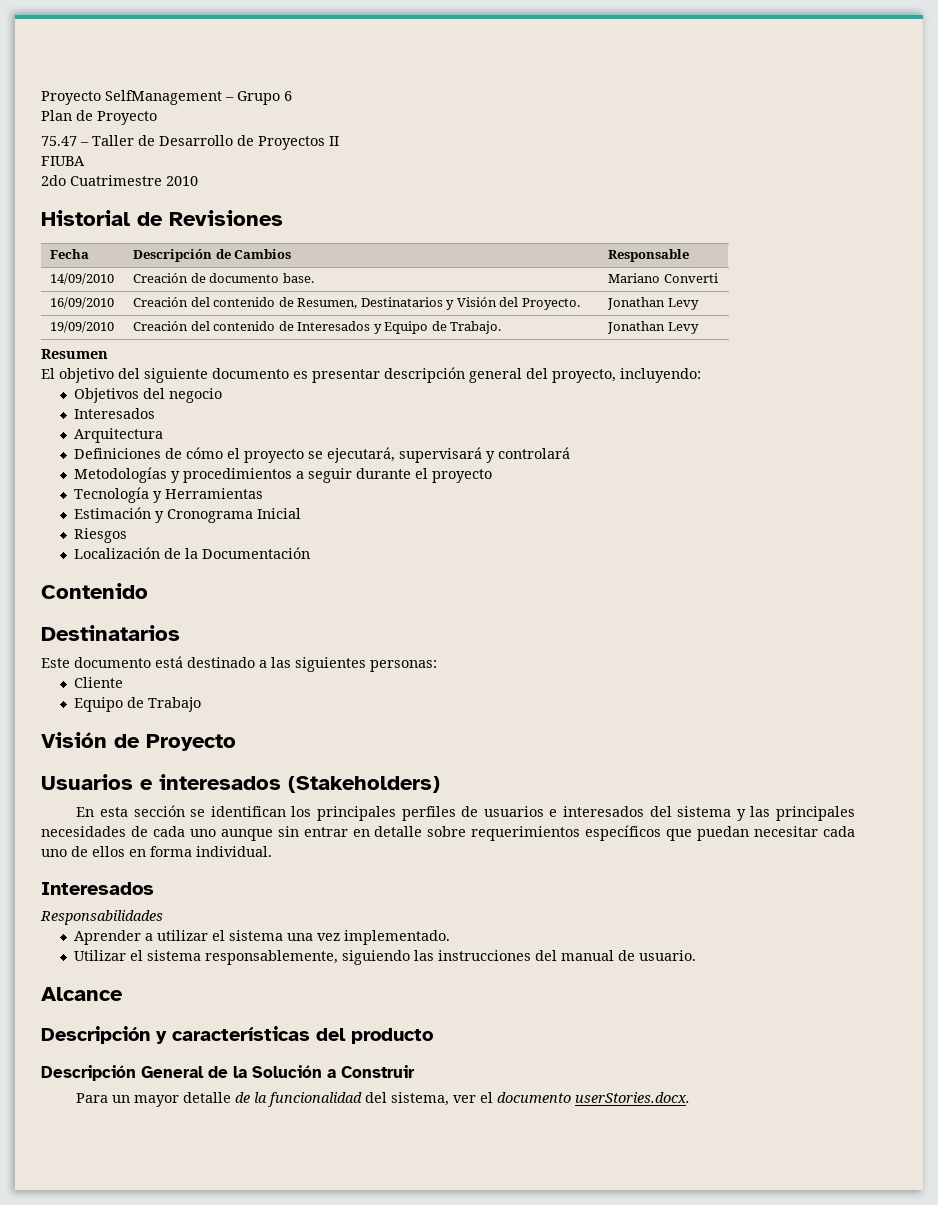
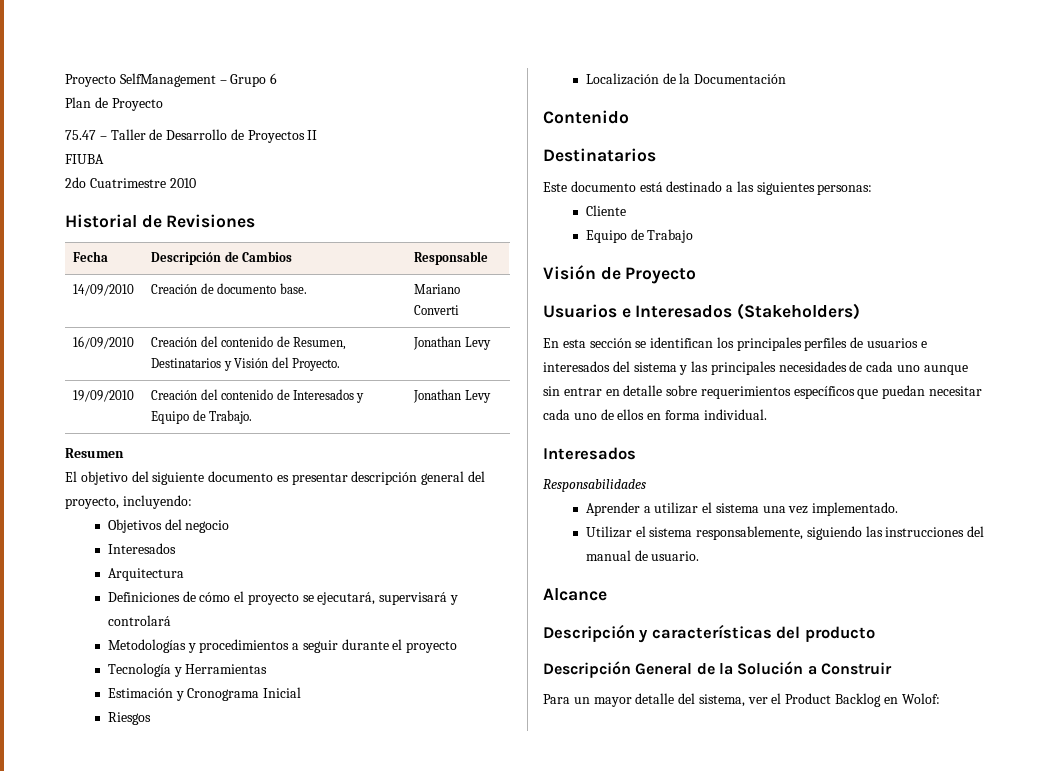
[159,774,281,790] interesados -> [635,305,733,318] Interesados
[235,1092,363,1107] de la funcionalidad -> (675, 698) none
[497,1092,691,1103] documento userStories.docx. -> [785,693,940,707] Product Backlog en Wolof:

